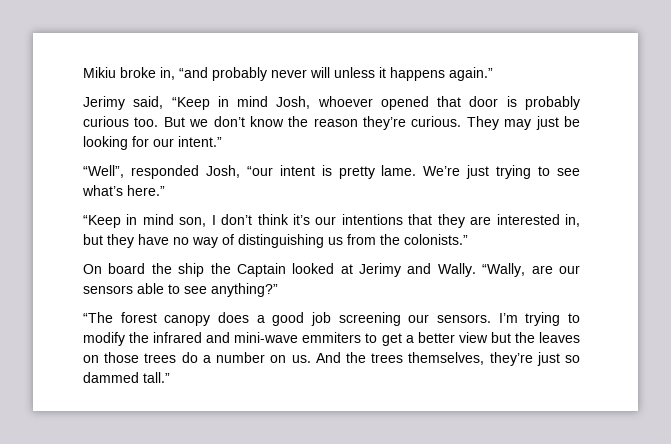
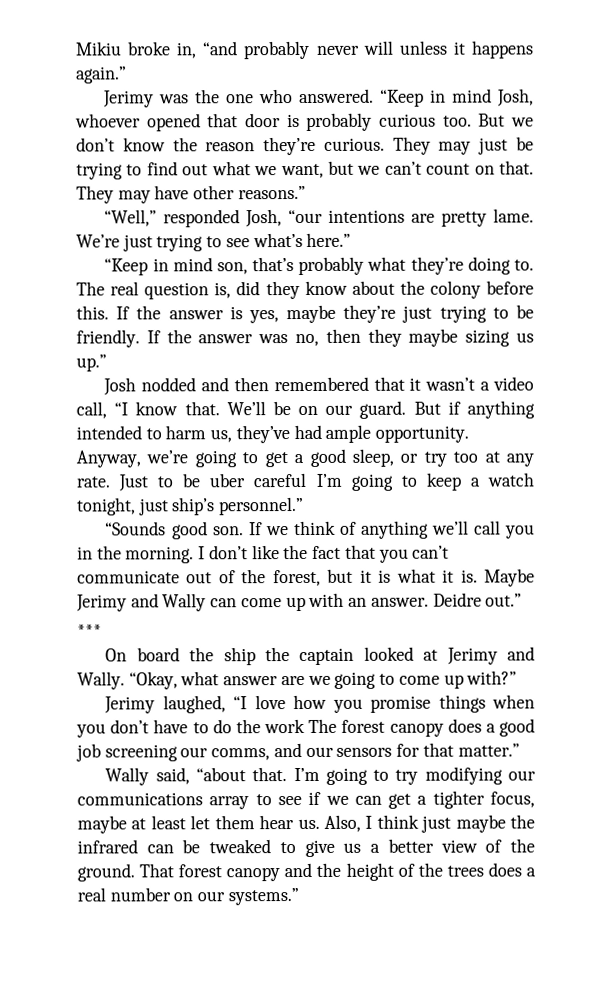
[133,96,164,109] said, -> [159,88,375,104] was the one who answered.
[83,136,222,150] [83,165,124,178] looking for our intent.” // “Well”, -> [76,160,534,180] [76,185,306,204] [104,209,158,227] trying to find out what we want, but we can’t count on that. They may have other reasons.” // “Well,”
[279,165,332,176] intent is -> [328,209,436,223] intentions are
[211,214,580,228] [83,234,468,248] I don’t think it’s our intentions that they are interested in, but they have no way of distinguishing us from the colonists.” -> [252,256,535,276] [76,280,534,300] [76,304,534,324] [76,328,534,348] [76,354,107,372] [103,376,534,396] [76,400,535,419] [76,424,470,444] [76,448,534,468] [76,472,534,492] [77,496,305,516] [105,520,535,540] [77,544,450,564] [77,568,535,587] [76,592,523,612] [77,624,102,638] that’s probably what they’re doing to. The real question is, did they know about the colony before this. If the answer is yes, maybe they’re just trying to be friendly. If the answer was no, then they maybe sizing us up.” // Josh nodded and then remembered that it wasn’t a video call, “I know that. We’ll be on our guard. But if anything intended to harm us, they’ve had ample opportunity. Anyway, we’re going to get a good sleep, or try too at any rate. Just to be uber careful I’m going to keep a watch tonight, just ship’s personnel.” // “Sounds good son. If we think of anything we’ll call you in the morning. I don’t like the fact that you can’t communicate out of the forest, but it is what it is. Maybe Jerimy and Wally can come up with an answer. Deidre out.” // ***
[236,263,286,277] Captain -> [299,647,355,666] captain
[482,263,580,277] [83,283,278,297] [83,312,113,323] “Wally, are our sensors able to see anything?” // “The -> [128,670,518,690] [104,694,536,714] [76,718,338,738] “Okay, what answer are we going to come up with?” // Jerimy laughed, “I love how you promise things when you don’t have to do the work The
[437,312,580,326] [83,332,581,346] [83,352,580,366] [83,372,170,383] sensors. I’m trying to modify the infrared and mini-wave emmiters to get a better view but the leaves on those trees do a number on us. And the trees themselves, they’re just so dammed tall.” -> [211,742,520,761] [105,766,536,786] [77,790,536,810] [77,814,535,834] [77,838,536,857] [77,862,536,882] [77,887,299,906] comms, and our sensors for that matter.” // Wally said, “about that. I’m going to try modifying our communications array to see if we can get a tighter focus, maybe at least let them hear us. Also, I think just maybe the infrared can be tweaked to give us a better view of the ground. That forest canopy and the height of the trees does a real number on our systems.”

